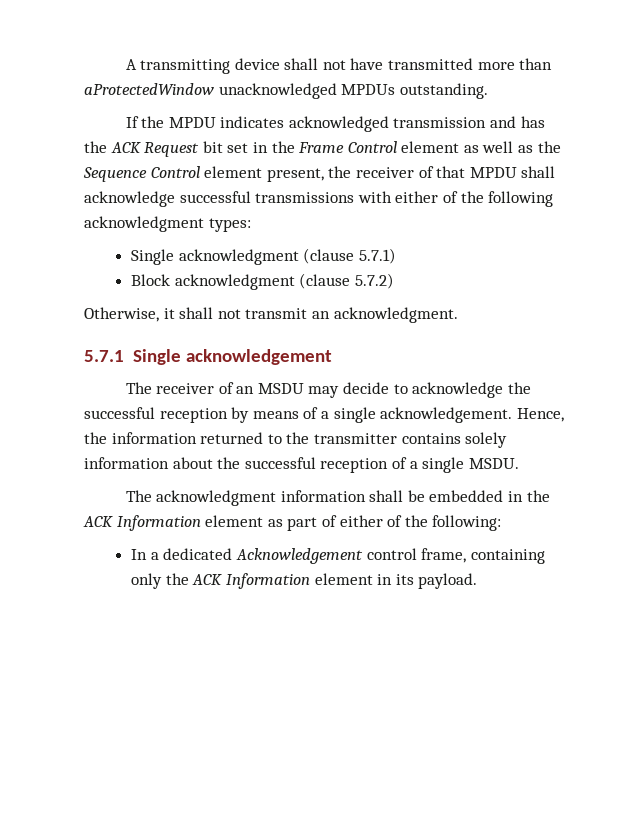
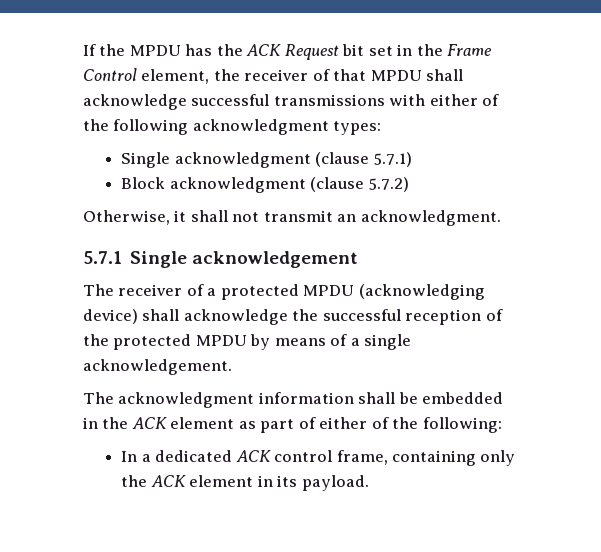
[125,58,553,74] [84,83,488,99] [125,116,517,132] A transmitting device shall not have transmitted more than aProtectedWindow unacknowledged MPDUs outstanding. // If the MPDU indicates acknowledged transmission and -> [83,44,181,56] If the MPDU
[401,141,561,153] [83,166,324,182] element as well as the Sequence Control element present, -> [141,69,210,84] element,
[236,382,531,398] [84,407,228,423] an MSDU may decide to acknowledge the successful reception -> [207,284,485,300] [83,309,503,325] [83,334,247,350] a protected MPDU (acknowledging device) shall acknowledge the successful reception of the protected MPDU
[516,408,564,422] [84,432,508,448] [84,457,519,473] Hence, the information returned to the transmitter contains solely information about the successful reception of a single MSDU. -> (232, 367) none
[116,515,201,531] Information -> (167, 423) none
[236,548,364,564] Acknowledgement -> [235,450,271,462] ACK
[226,573,311,589] Information -> (186, 481) none

